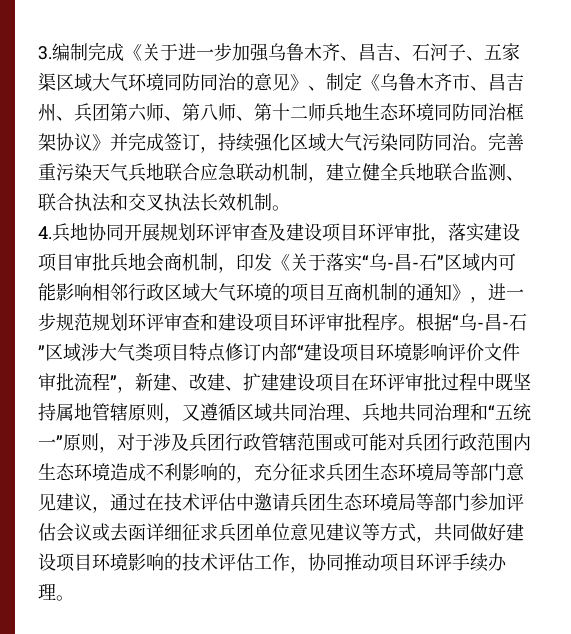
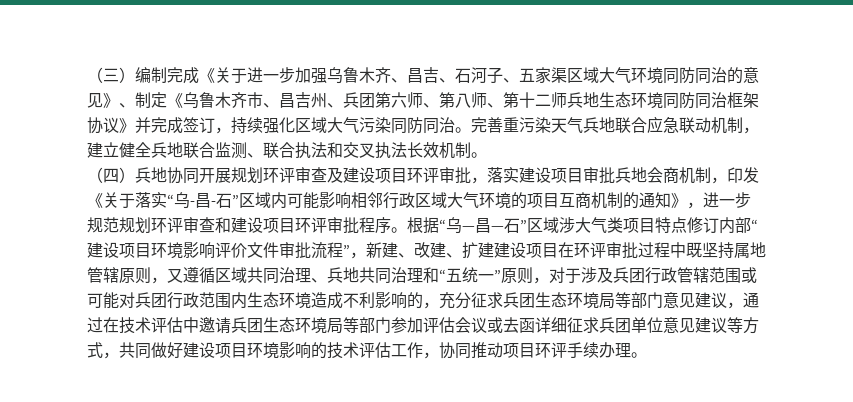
[38,46,52,60] 3. -> [87,67,135,83] （三）
[38,226,52,239] 4. -> [87,167,135,183] （四）
[477,313,509,331] -昌- -> [462,218,504,233] —昌—

